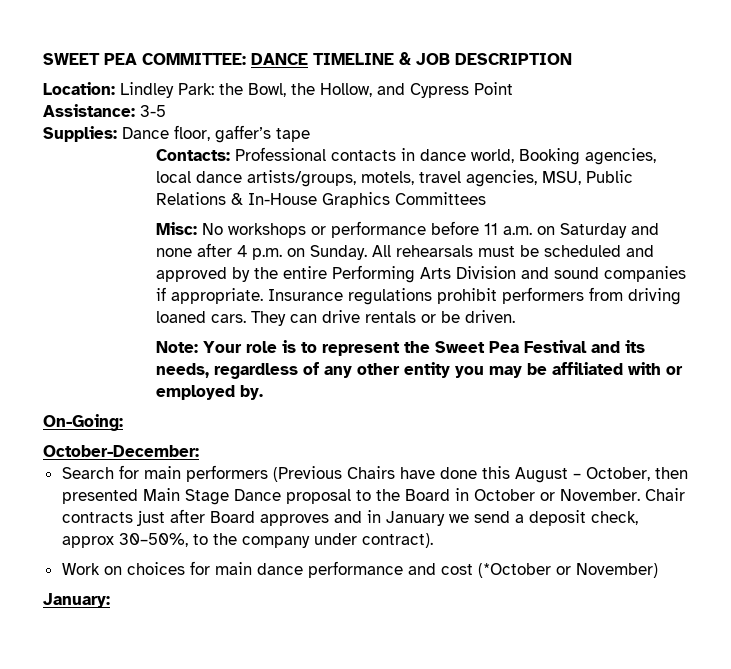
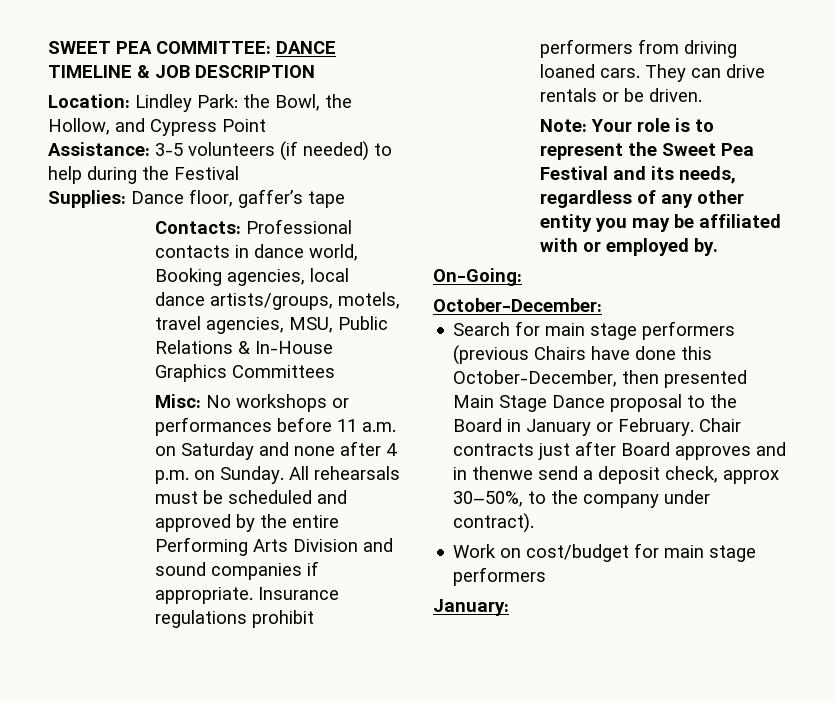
(166, 111) none -> [188,141,392,161] [48,166,239,184] volunteers (if needed) to help during the Festival
[330,221,426,238] performance -> [154,417,272,436] performances
[185,465,342,482] performers (Previous -> [590,321,736,340] [453,345,530,365] stage performers (previous
[514,467,650,483] August – October, -> [453,370,618,387] October-December,
[473,489,640,501] October or November. -> [526,418,695,436] January or February.
[385,511,469,526] January we -> [472,466,534,480] thenwe
[126,561,658,578] choices for main dance performance and cost (*October or November) -> [526,543,757,562] [453,567,547,586] cost/budget for main stage performers

